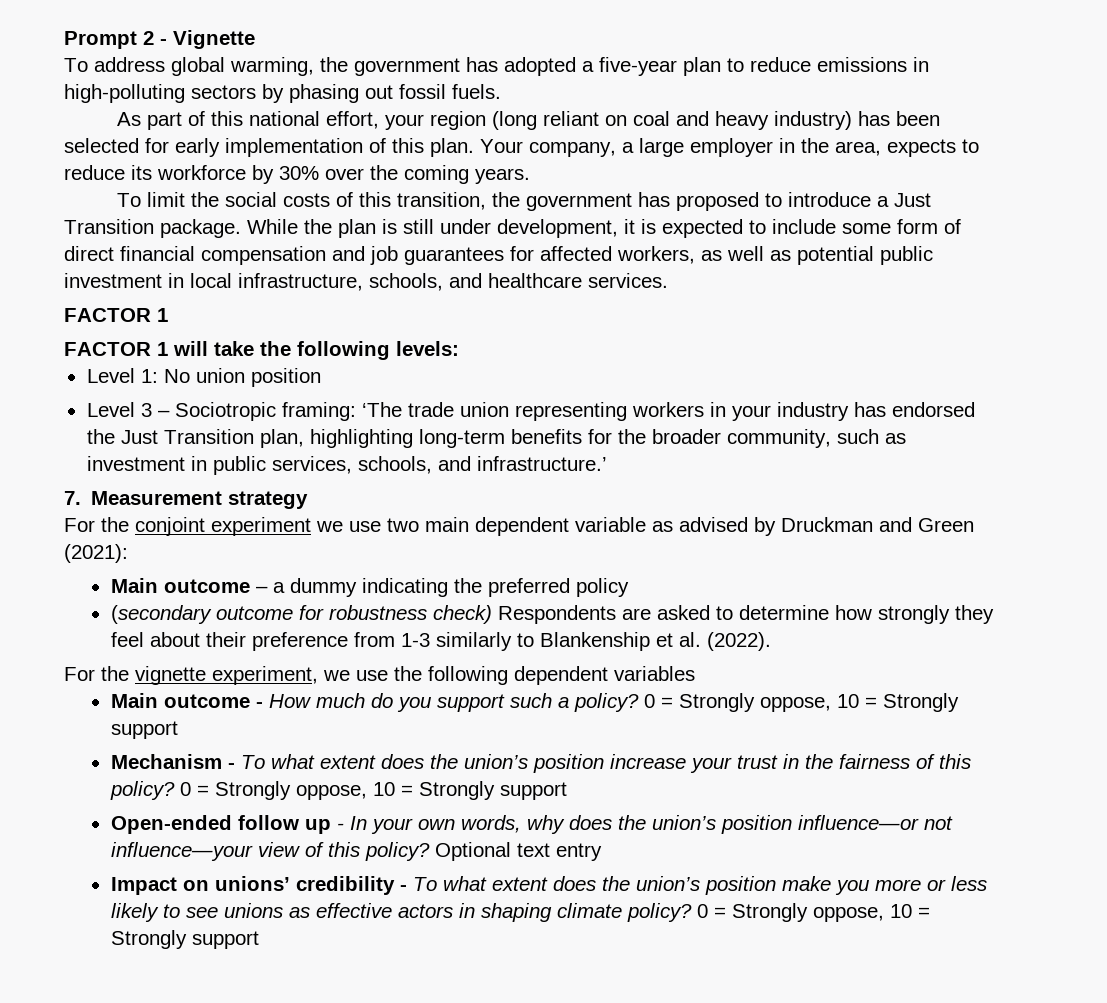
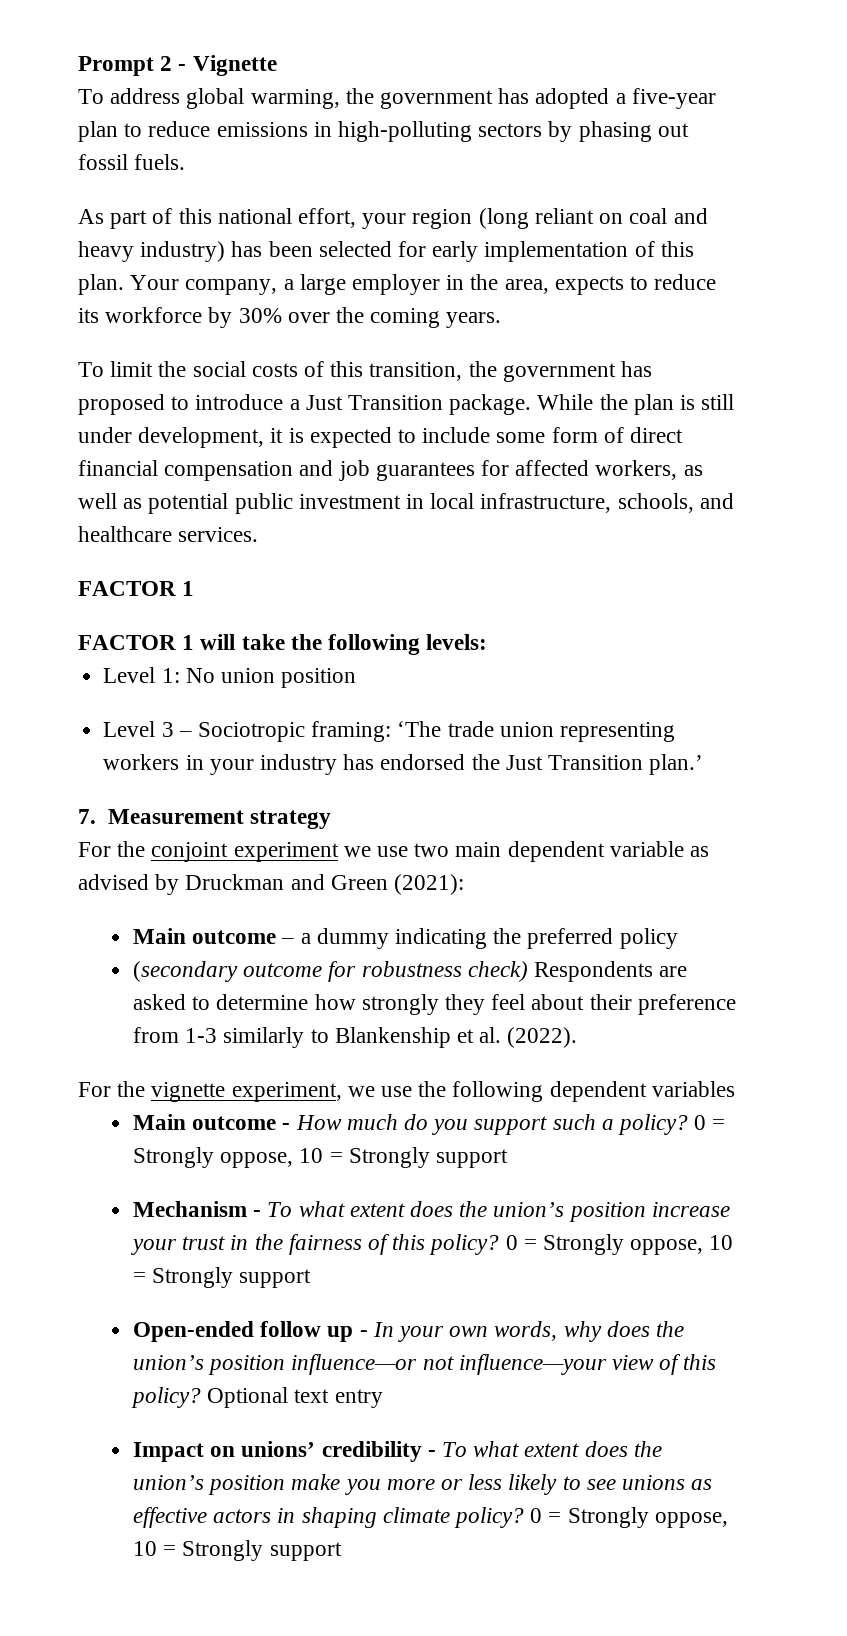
[259,429,906,448] [86,456,607,475] plan, highlighting long-term benefits for the broader community, such as investment in public services, schools, and infrastructure.’ -> [649,754,704,775] plan.’

